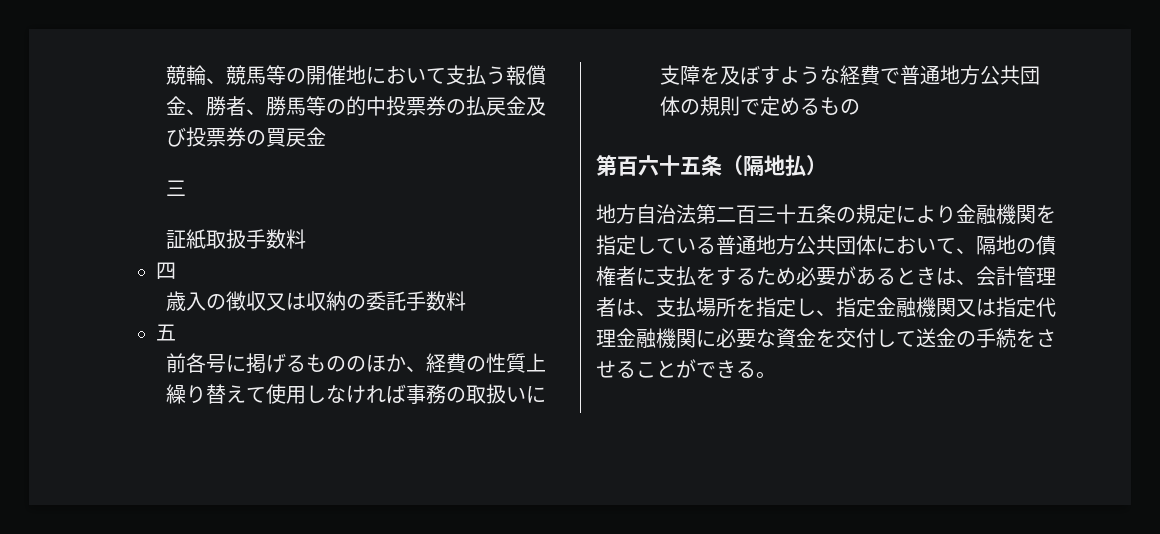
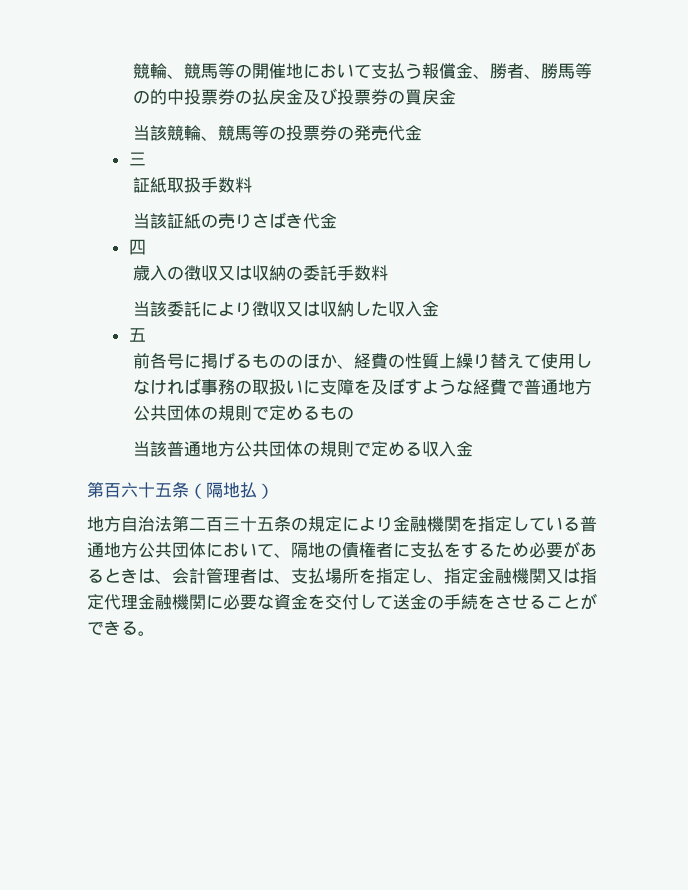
[165,180,186,196] [165,229,306,250] 三 // 証紙取扱手数料 -> [133,125,423,141] [128,152,146,166] [133,177,253,193] [133,212,338,229] 当該競輪、競馬等の投票券の発売代金 // 三 // 証紙取扱手数料 // 当該証紙の売りさばき代金
(466, 301) none -> [133,301,440,317] // 当該委託により徴収又は収納した収入金
(860, 107) none -> [133,441,474,457] // 当該普通地方公共団体の規則で定める収入金

